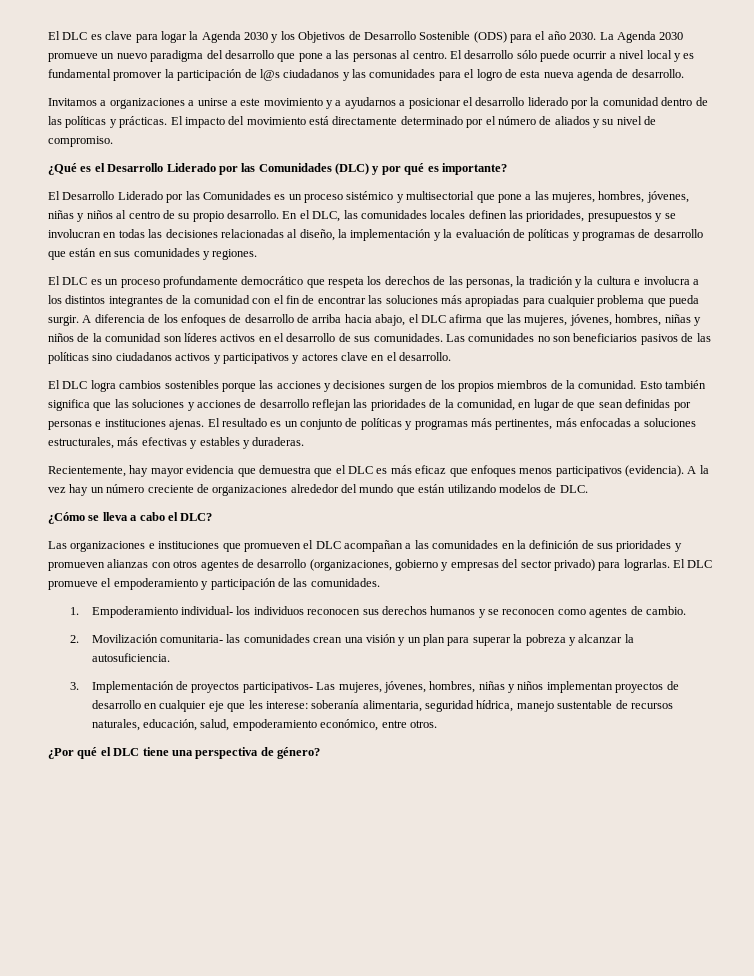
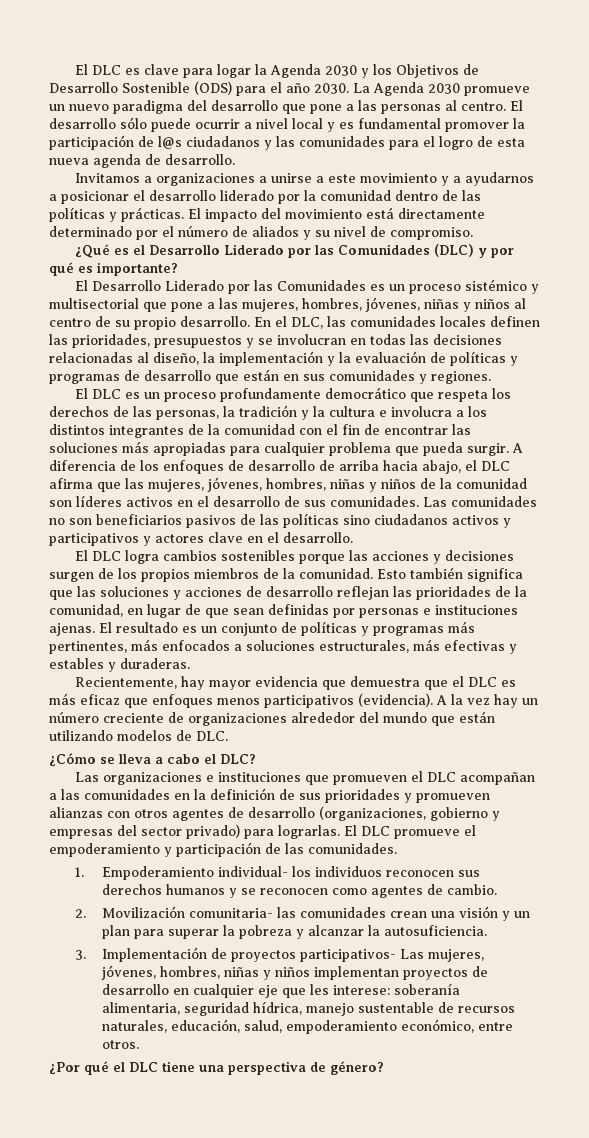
[580,418,631,427] enfocadas -> [162,640,230,651] enfocados

